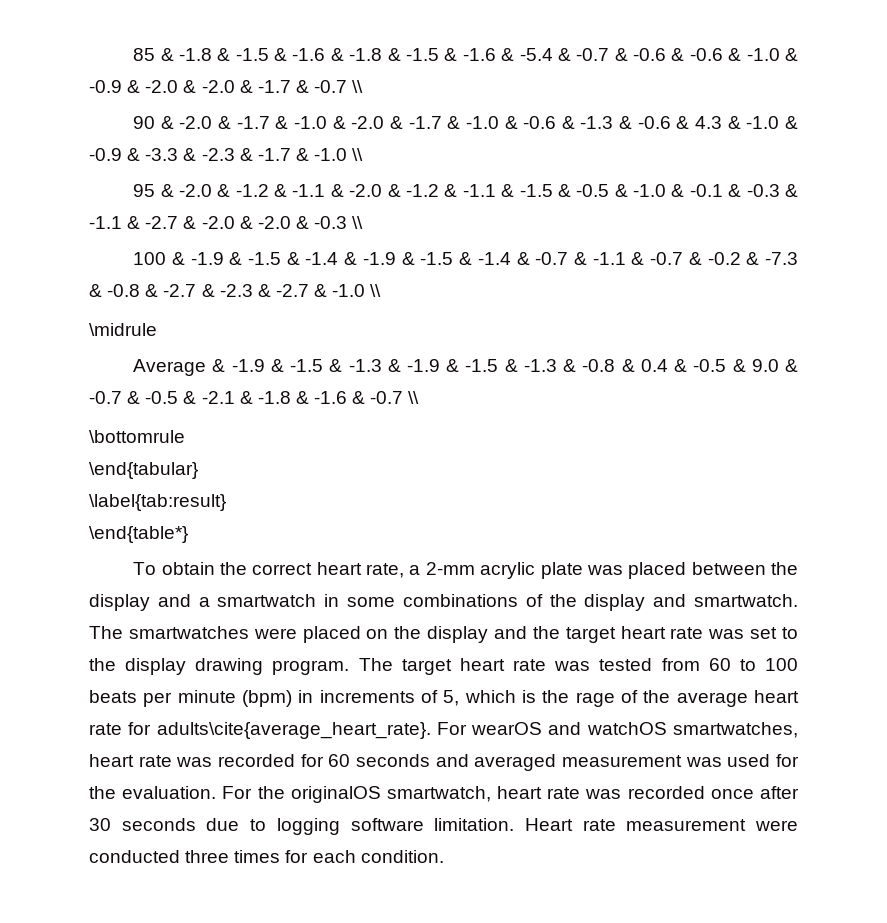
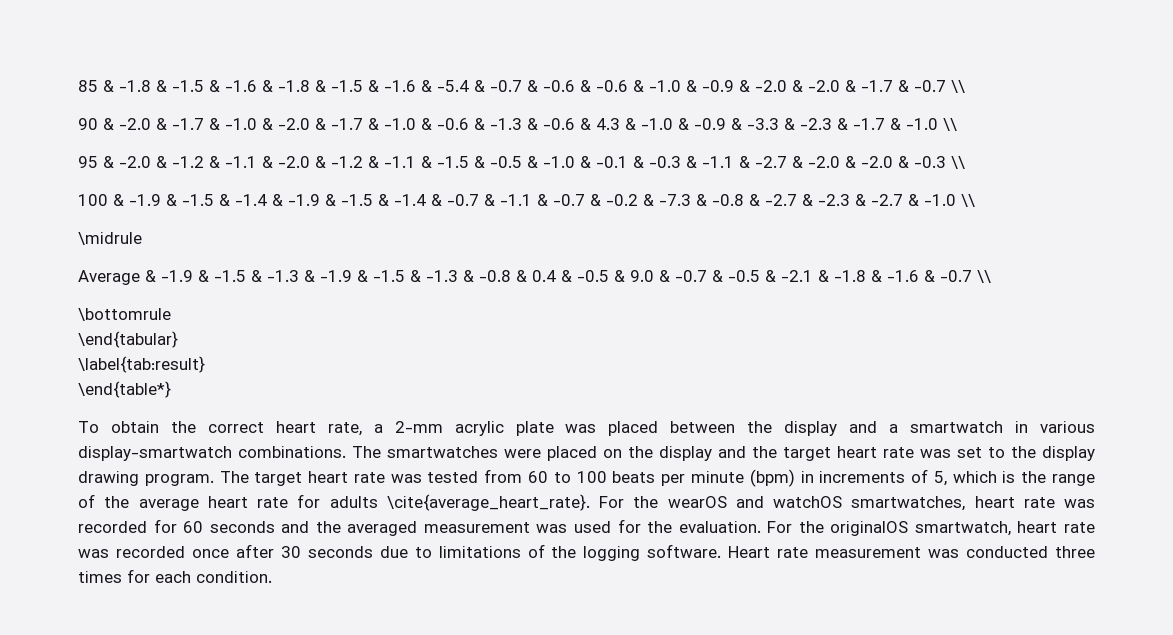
[347,594,799,611] some combinations of the display and smartwatch. -> [1040,421,1095,433] [78,446,346,461] various display-smartwatch combinations.
[575,692,615,707] rage -> [1051,474,1095,486] range
[156,722,467,739] adults\cite{average_heart_rate}. For -> [329,494,659,511] adults \cite{average_heart_rate}. For the
(469, 760) none -> [315,521,341,533] the
[276,818,515,835] logging software limitation. -> [438,544,722,561] limitations of the logging software.
[755,820,799,831] were -> [928,549,960,558] was

